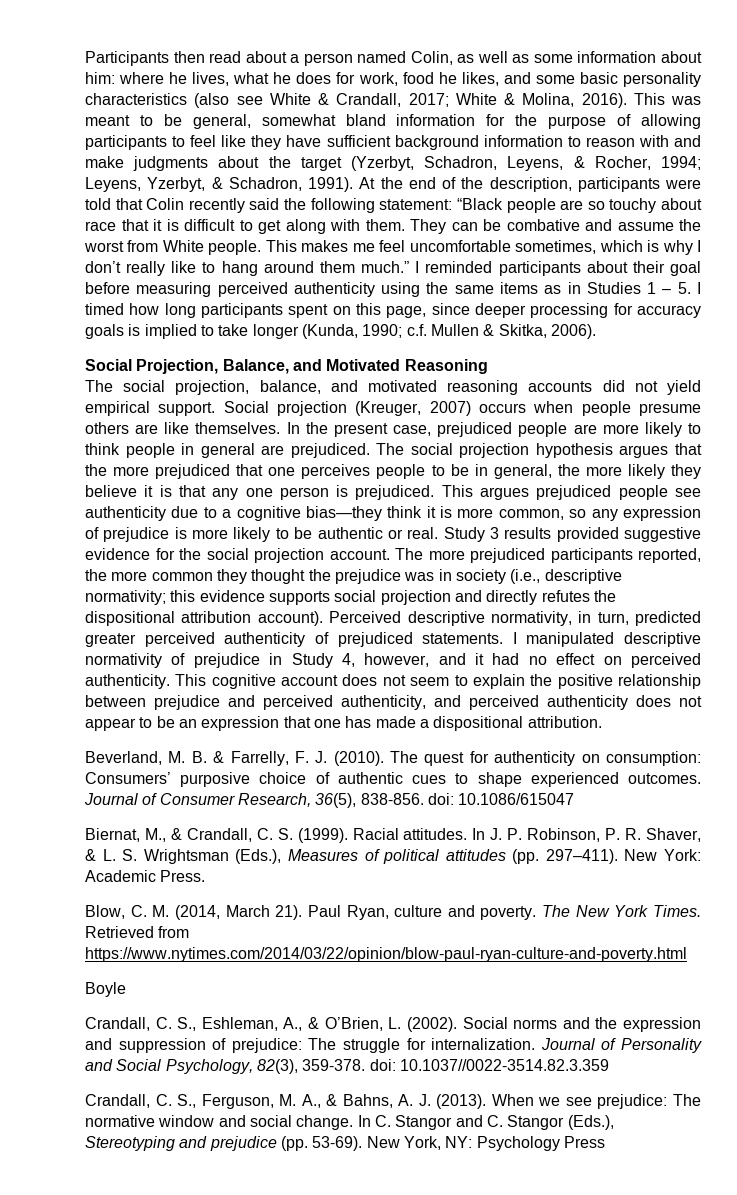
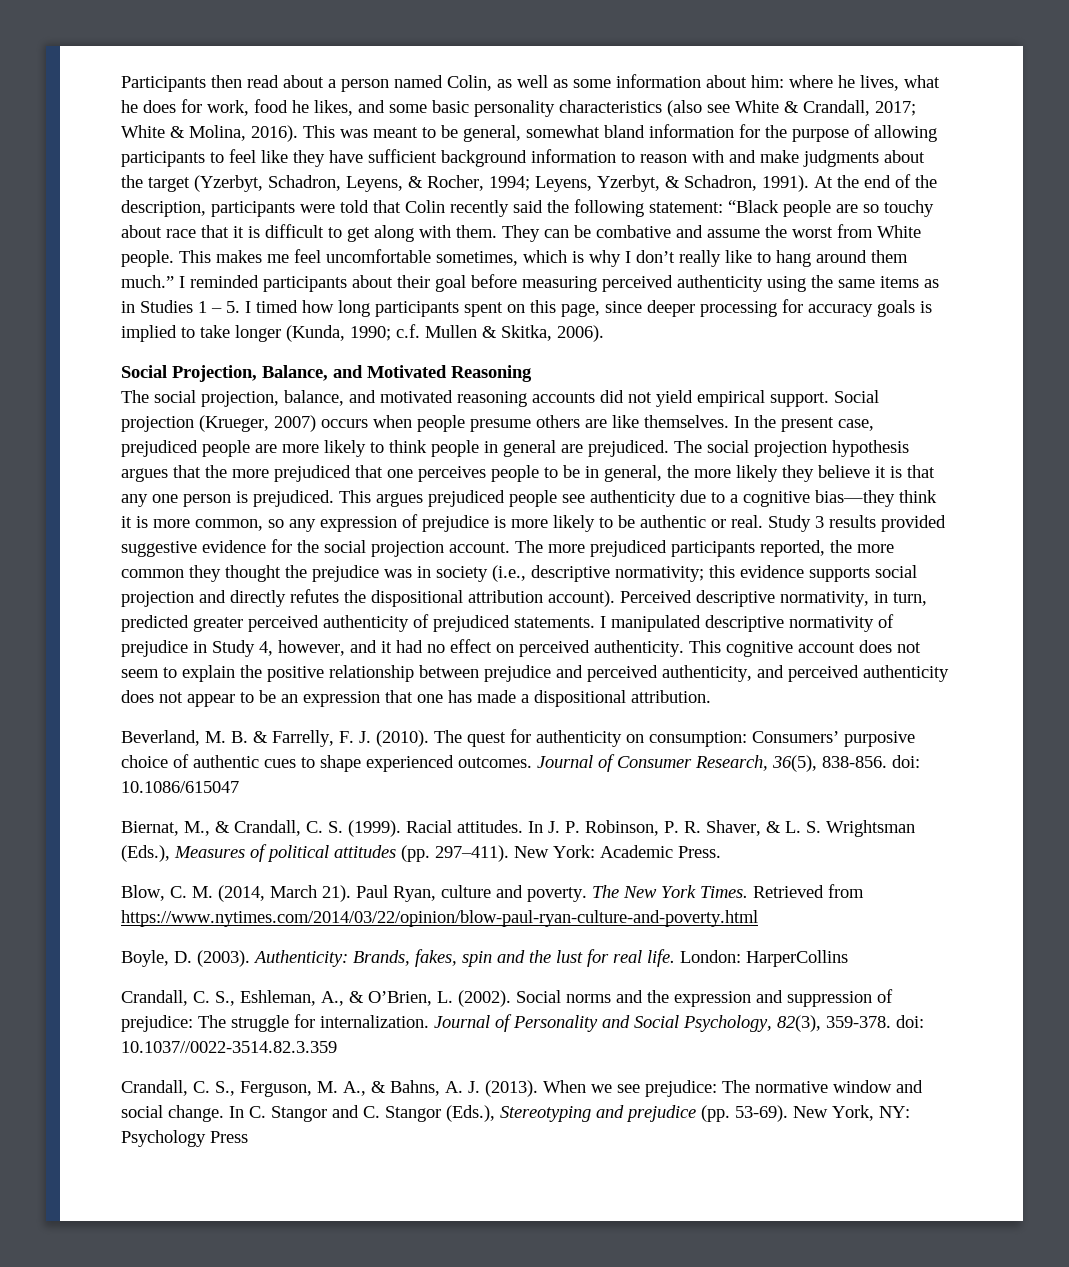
[355,401,422,416] (Kreuger, -> [199,415,269,432] (Krueger,
[85,982,126,997] Boyle -> [121,949,848,967] Boyle, D. (2003). Authenticity: Brands, fakes, spin and the lust for real life. London: HarperCollins

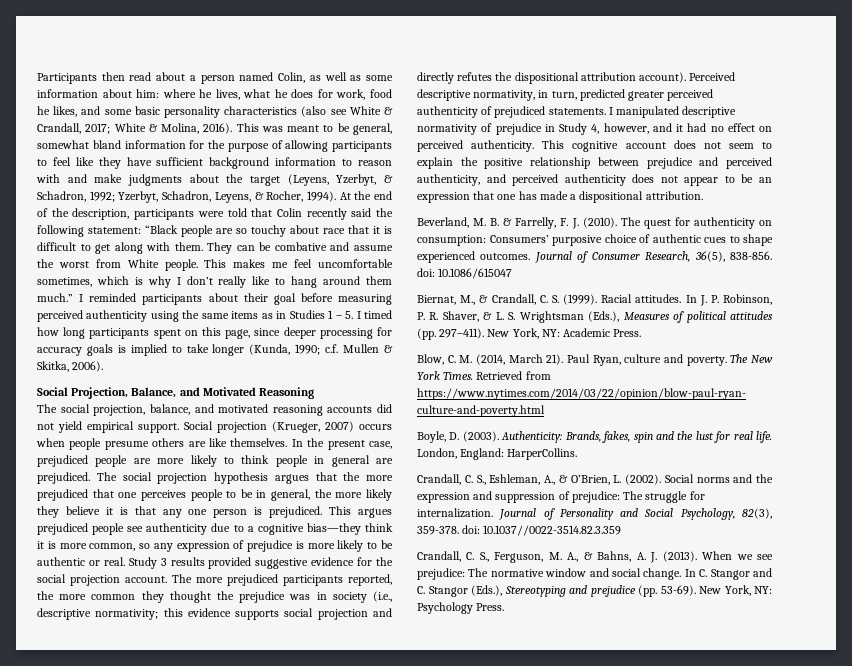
[194,175,809,192] (Yzerbyt, Schadron, Leyens, & Rocher, 1994; Leyens, Yzerbyt, & Schadron, 1991). -> [287,174,393,186] [37,191,336,203] (Leyens, Yzerbyt, & Schadron, 1992; Yzerbyt, Schadron, Leyens, & Rocher, 1994).
[553,845,595,858] York: -> [512,328,560,339] York, NY:
[680,950,848,967] London: HarperCollins -> [417,448,578,460] London, England: HarperCollins.
[210,1131,248,1143] Press -> [476,603,505,611] Press.

